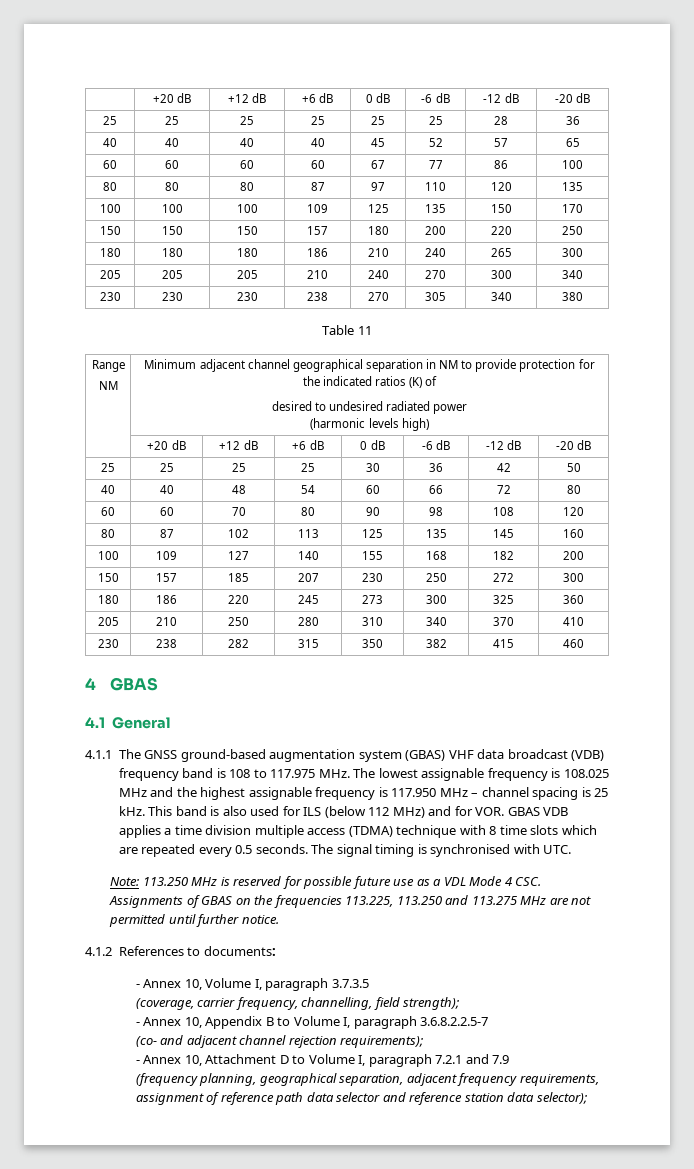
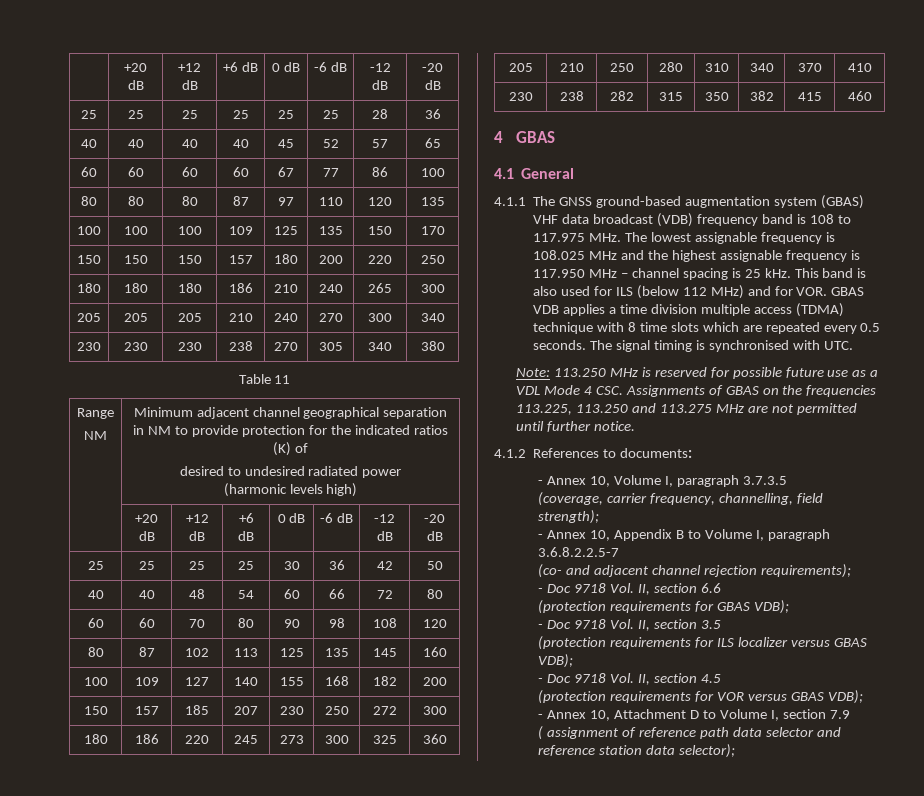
(424, 1042) none -> [538,583,721,595] [538,600,789,614] [538,619,721,631] [538,636,867,650] [538,654,574,668] [538,673,721,685] [538,690,863,704] // - Doc 9718 Vol. II, section 6.6 // (protection requirements for GBAS VDB); // - Doc 9718 Vol. II, section 3.5 // (protection requirements for ILS localizer versus GBAS VDB); // - Doc 9718 Vol. II, section 4.5 // (protection requirements for VOR versus GBAS VDB);
[368,1054,510,1067] [135,1073,599,1086] paragraph 7.2.1 and 7.9 // (frequency planning, geographical separation, adjacent frequency requirements, -> [782,709,850,719] [538,726,544,740] section 7.9 // (

